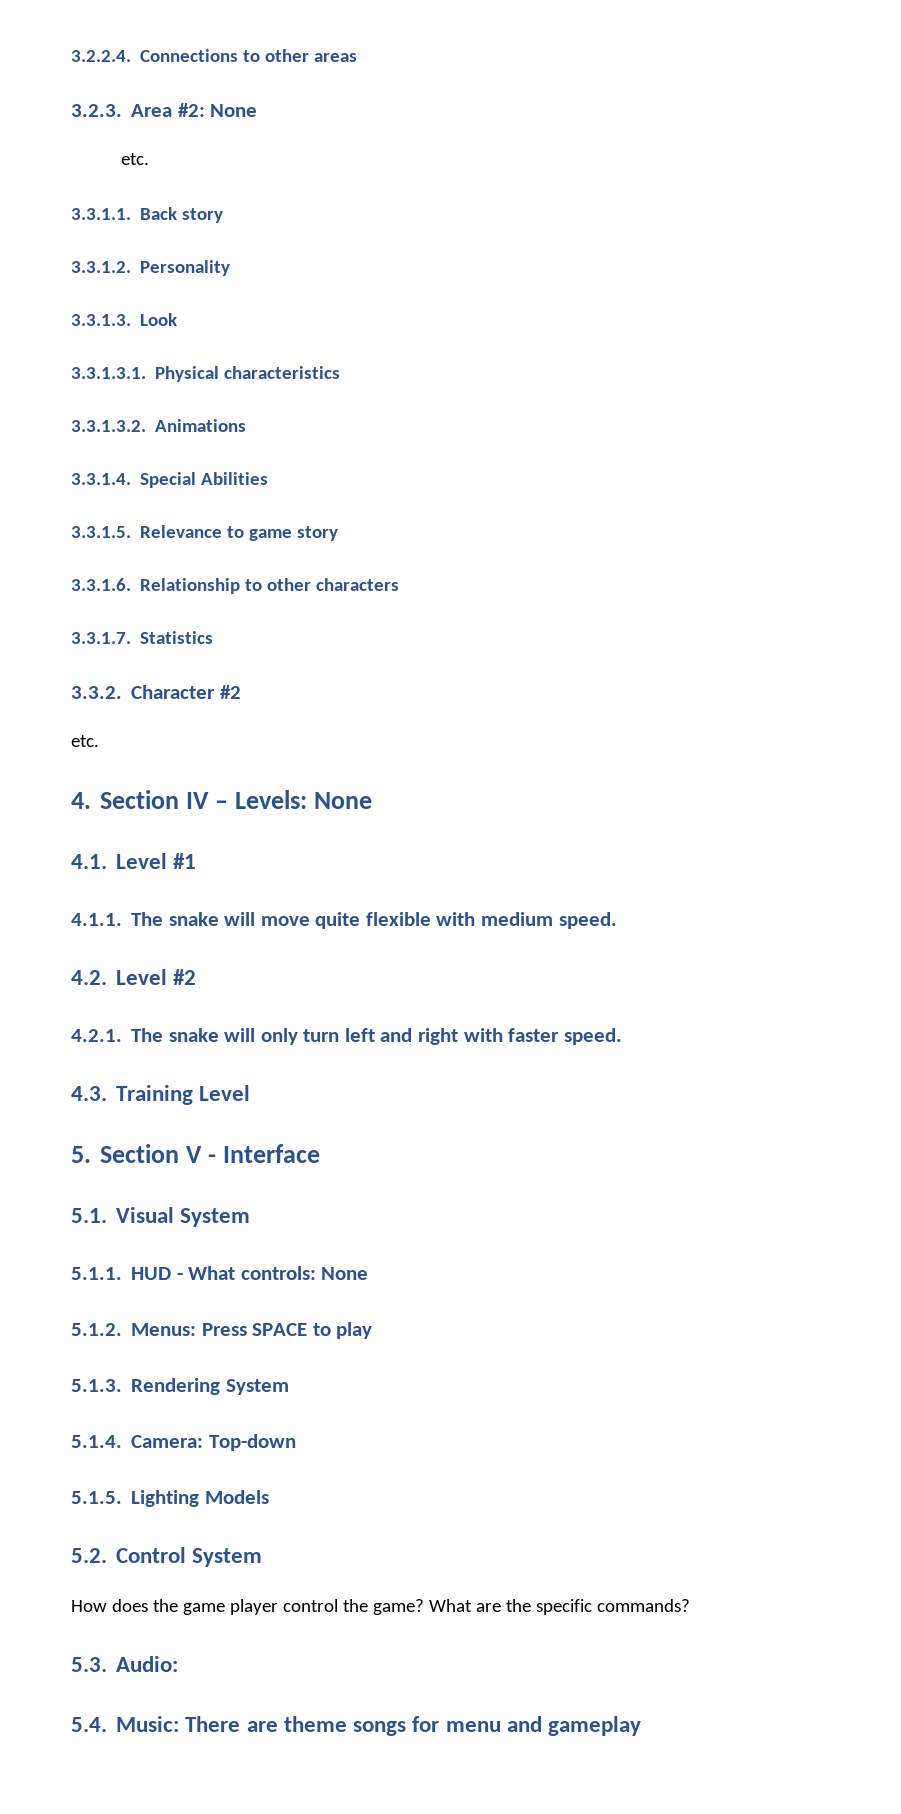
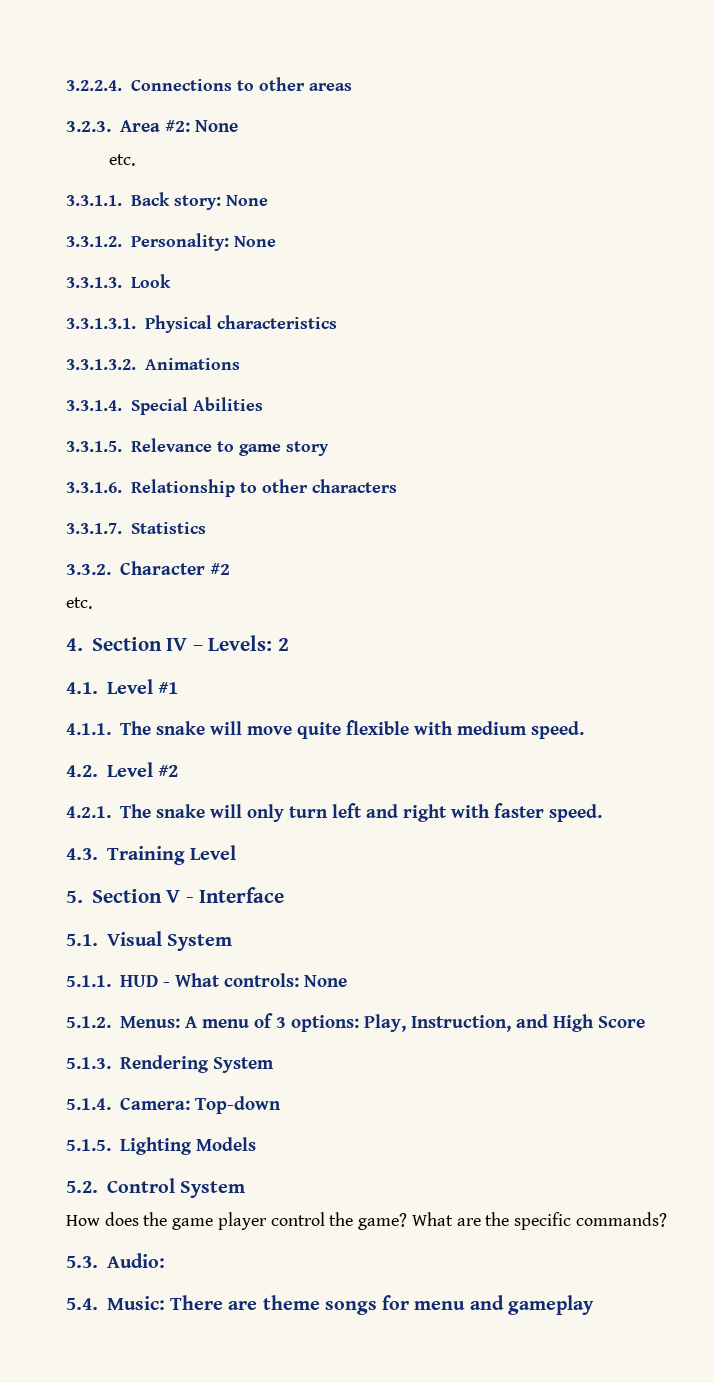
[182,208,224,223] story -> [173,195,268,210] story: None
[140,260,231,276] Personality -> [130,233,276,251] Personality: None
[235,790,373,809] Levels: None -> [208,635,289,651] Levels: 2
[201,1322,373,1339] Press SPACE to play -> [184,1013,645,1032] A menu of 3 options: Play, Instruction, and High Score

